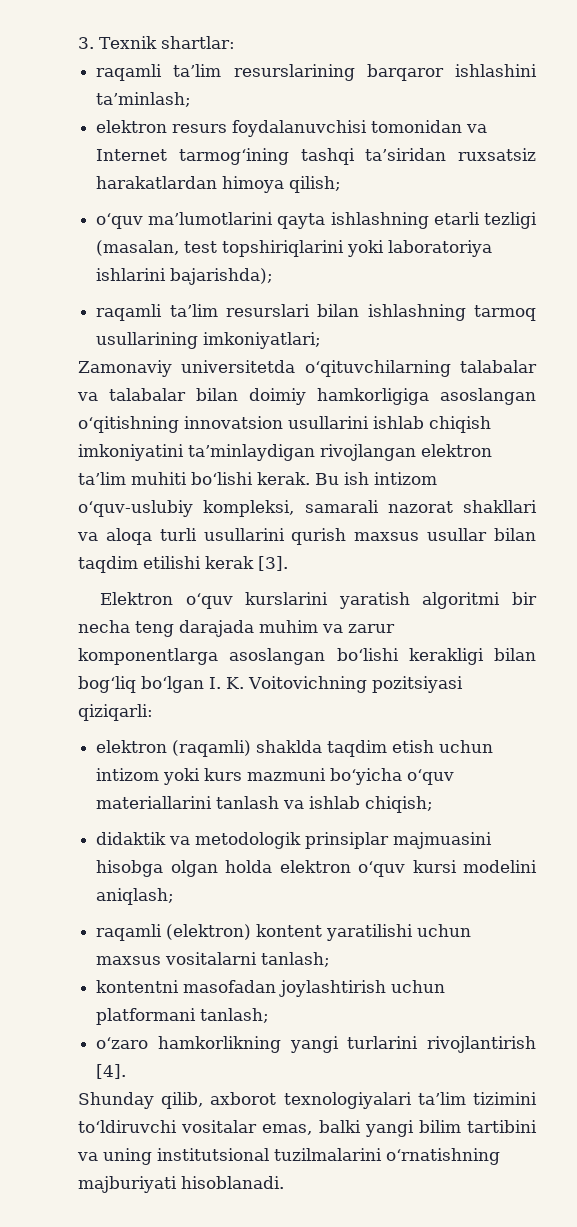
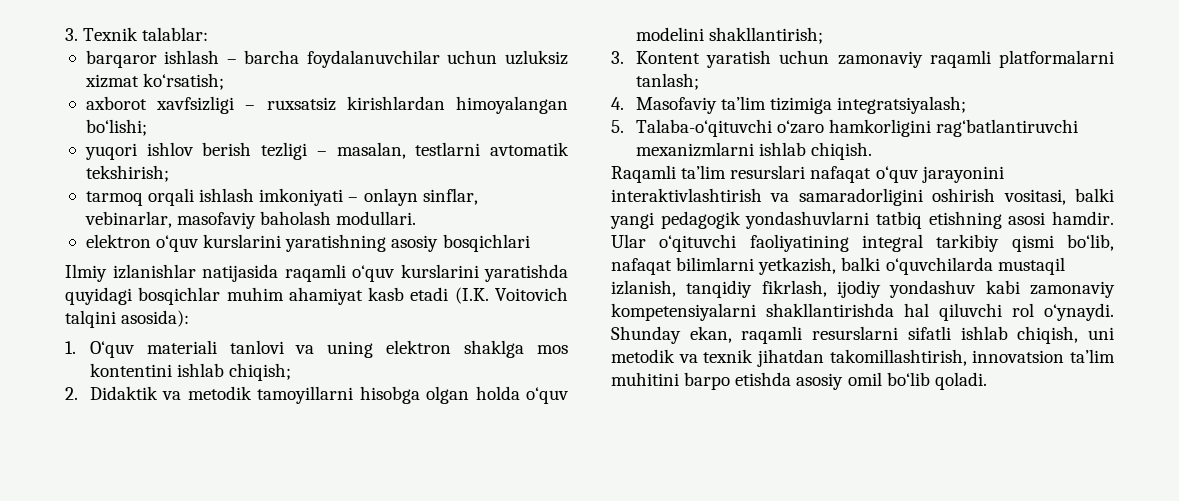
[160,36,235,49] [96,64,537,81] [96,92,192,107] [96,120,488,137] [96,148,536,165] [96,176,342,193] [96,212,537,229] [96,240,493,257] [96,268,274,285] [96,304,536,321] [96,332,322,349] [78,360,537,377] [77,388,536,405] [78,416,491,433] [78,444,492,461] [78,472,437,485] [78,500,537,517] [77,528,536,545] [78,556,288,573] [100,592,537,609] [78,620,395,637] [78,648,536,665] [78,676,463,693] [78,704,153,721] [96,740,494,757] [96,768,455,785] [96,796,434,813] [96,832,493,849] [96,860,537,877] [96,888,175,905] [96,924,472,941] [96,952,331,967] [96,980,446,997] [96,1008,270,1025] [96,1036,536,1053] [96,1064,127,1079] [78,1092,537,1109] [78,1120,537,1137] [77,1148,500,1165] [78,1176,284,1193] shartlar: // raqamli ta’lim resurslarining barqaror ishlashini ta’minlash; // elektron resurs foydalanuvchisi tomonidan va Internet tarmog‘ining tashqi ta’siridan ruxsatsiz harakatlardan himoya qilish; // o‘quv ma’lumotlarini qayta ishlashning etarli tezligi (masalan, test topshiriqlarini yoki laboratoriya ishlarini bajarishda); // raqamli ta’lim resurslari bilan ishlashning tarmoq usullarining imkoniyatlari; // Zamonaviy universitetda o‘qituvchilarning talabalar va talabalar bilan doimiy hamkorligiga asoslangan o‘qitishning innovatsion usullarini ishlab chiqish imkoniyatini ta’minlaydigan rivojlangan elektron ta’lim muhiti bo‘lishi kerak. Bu ish intizom o‘quv-uslubiy kompleksi, samarali nazorat shakllari va aloqa turli usullarini qurish maxsus usullar bilan taqdim etilishi kerak [3]. // Elektron o‘quv kurslarini yaratish algoritmi bir necha teng darajada muhim va zarur komponentlarga asoslangan bo‘lishi kerakligi bilan bog‘liq bo‘lgan I. K. Voitovichning pozitsiyasi qiziqarli: // elektron (raqamli) shaklda taqdim etish uchun intizom yoki kurs mazmuni bo‘yicha o‘quv materiallarini tanlash va ishlab chiqish; // didaktik va metodologik prinsiplar majmuasini hisobga olgan holda elektron o‘quv kursi modelini aniqlash; // raqamli (elektron) kontent yaratilishi uchun maxsus vositalarni tanlash; // kontentni masofadan joylashtirish uchun platformani tanlash; // o‘zaro hamkorlikning yangi turlarini rivojlantirish [4]. // Shunday qilib, axborot texnologiyalari ta’lim tizimini to‘ldiruvchi vositalar emas, balki yangi bilim tartibini va uning institutsional tuzilmalarini o‘rnatishning majburiyati hisoblanadi. -> [142,27,209,41] [85,50,568,68] [84,73,225,90] [85,96,568,114] [85,119,147,136] [84,142,570,160] [85,165,169,182] [85,188,478,206] [84,211,417,229] [85,234,530,252] [65,264,568,282] [65,287,568,305] [65,310,190,328] [65,340,568,358] [89,363,292,381] [65,386,570,404] [635,27,823,44] [611,50,1114,68] [635,73,699,90] [611,96,967,114] [611,119,1079,137] [635,142,873,160] [611,165,1004,183] [611,188,1114,206] [610,211,1114,229] [611,234,1114,252] [611,257,1065,275] [611,280,1115,298] [611,303,1114,321] [611,326,1114,344] [611,349,1115,367] [611,372,987,390] talablar: // barqaror ishlash – barcha foydalanuvchilar uchun uzluksiz xizmat ko‘rsatish; // axborot xavfsizligi – ruxsatsiz kirishlardan himoyalangan bo‘lishi; // yuqori ishlov berish tezligi – masalan, testlarni avtomatik tekshirish; // tarmoq orqali ishlash imkoniyati – onlayn sinflar, vebinarlar, masofaviy baholash modullari. // elektron o‘quv kurslarini yaratishning asosiy bosqichlari // Ilmiy izlanishlar natijasida raqamli o‘quv kurslarini yaratishda quyidagi bosqichlar muhim ahamiyat kasb etadi (I.K. Voitovich talqini asosida): // 1. O‘quv materiali tanlovi va uning elektron shaklga mos kontentini ishlab chiqish; // 2. Didaktik va metodik tamoyillarni hisobga olgan holda o‘quv modelini shakllantirish; // 3. Kontent yaratish uchun zamonaviy raqamli platformalarni tanlash; // 4. Masofaviy ta’lim tizimiga integratsiyalash; // 5. Talaba-o‘qituvchi o‘zaro hamkorligini rag‘batlantiruvchi mexanizmlarni ishlab chiqish. // Raqamli ta’lim resurslari nafaqat o‘quv jarayonini interaktivlashtirish va samaradorligini oshirish vositasi, balki yangi pedagogik yondashuvlarni tatbiq etishning asosi hamdir. Ular o‘qituvchi faoliyatining integral tarkibiy qismi bo‘lib, nafaqat bilimlarni yetkazish, balki o‘quvchilarda mustaqil izlanish, tanqidiy fikrlash, ijodiy yondashuv kabi zamonaviy kompetensiyalarni shakllantirishda hal qiluvchi rol o‘ynaydi. Shunday ekan, raqamli resurslarni sifatli ishlab chiqish, uni metodik va texnik jihatdan takomillashtirish, innovatsion ta’lim muhitini barpo etishda asosiy omil bo‘lib qoladi.

